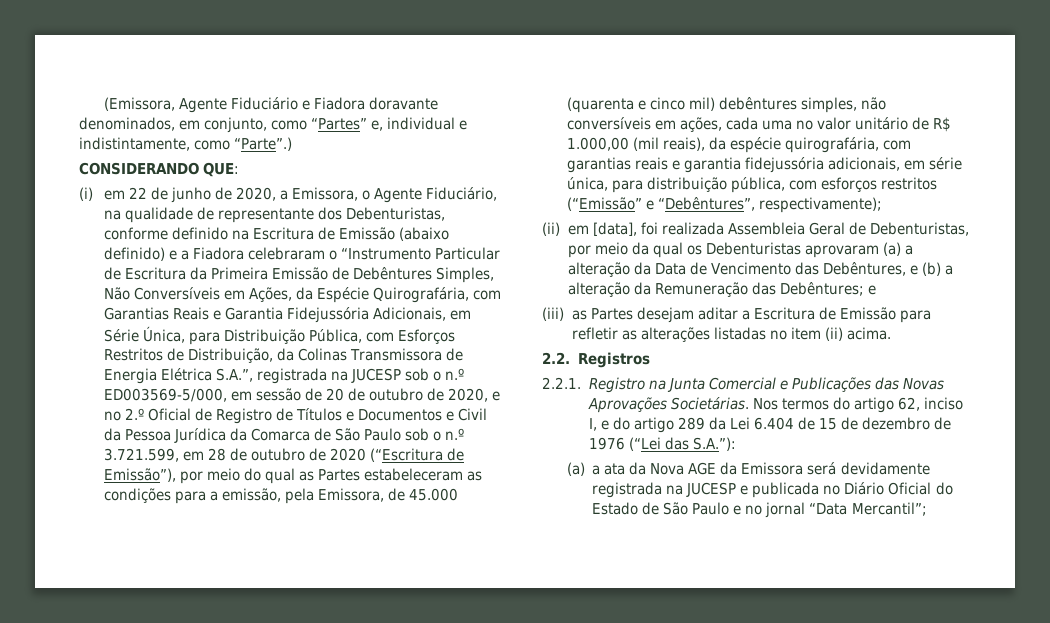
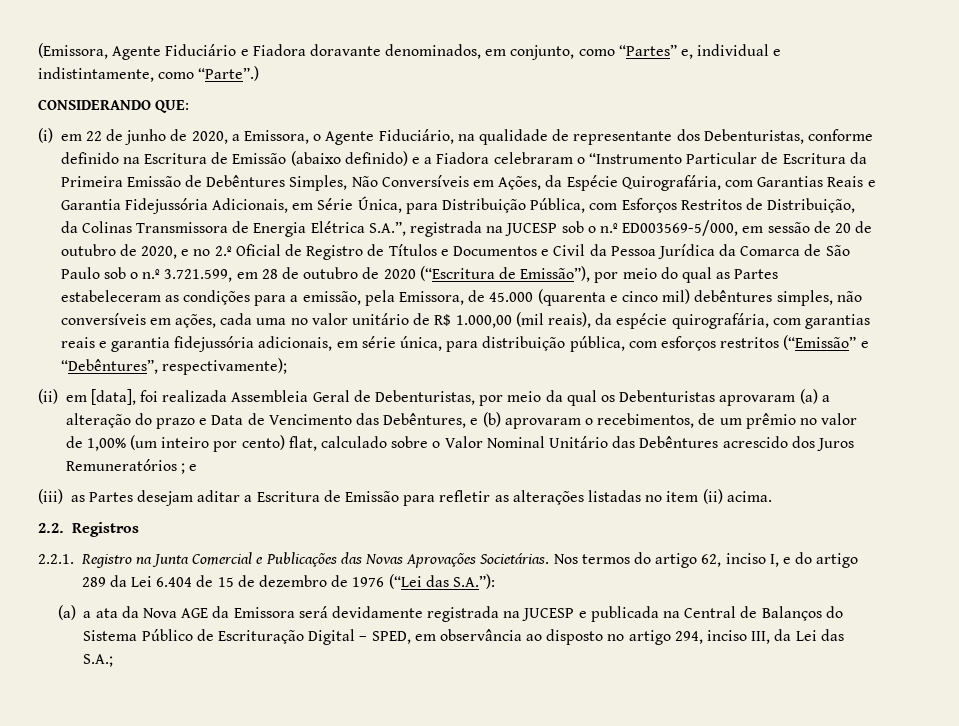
[633,262,651,275] da -> [134,413,208,429] do prazo e
[944,265,953,275] [567,282,864,297] a alteração da Remuneração das Debêntures; -> [504,413,858,429] [65,435,854,452] [65,459,185,474] aprovaram o recebimentos, de um prêmio no valor de 1,00% (um inteiro por cento) flat, calculado sobre o Valor Nominal Unitário das Debêntures acrescido dos Juros Remuneratórios ;
[823,482,953,495] [592,502,927,518] no Diário Oficial do Estado de São Paulo e no jornal “Data Mercantil”; -> [663,606,843,621] [83,629,844,645] [83,654,114,667] na Central de Balanços do Sistema Público de Escrituração Digital – SPED, em observância ao disposto no artigo 294, inciso III, da Lei das S.A.;

